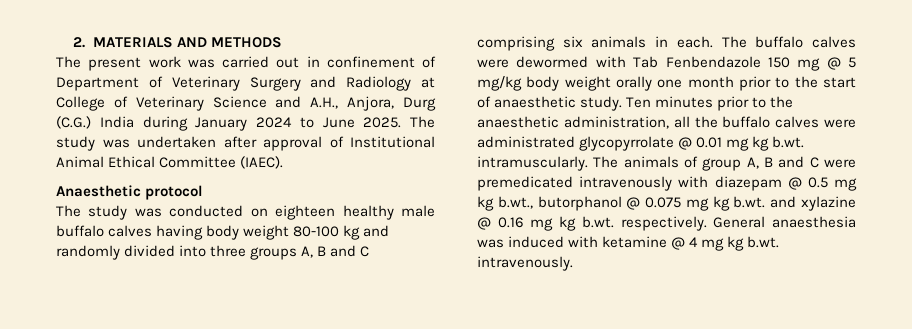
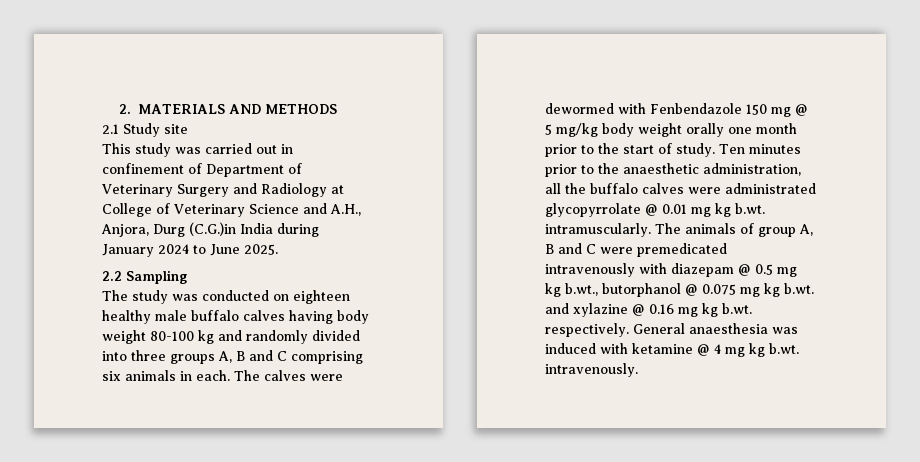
[56,56,181,71] The present work -> [102,123,188,137] [102,143,171,157] 2.1 Study site // This study
[56,116,91,129] (C.G.) -> [189,222,236,236] (C.G.)in
[410,116,435,128] [56,136,435,151] [56,156,284,169] [56,185,204,200] The study was undertaken after approval of Institutional Animal Ethical Committee (IAEC). // Anaesthetic protocol -> [102,270,187,284] // 2.2 Sampling
[755,36,804,48] buffalo -> (260, 375) none
[633,56,659,68] Tab -> (646, 108) none
[494,96,577,108] anaesthetic -> (672, 148) none

